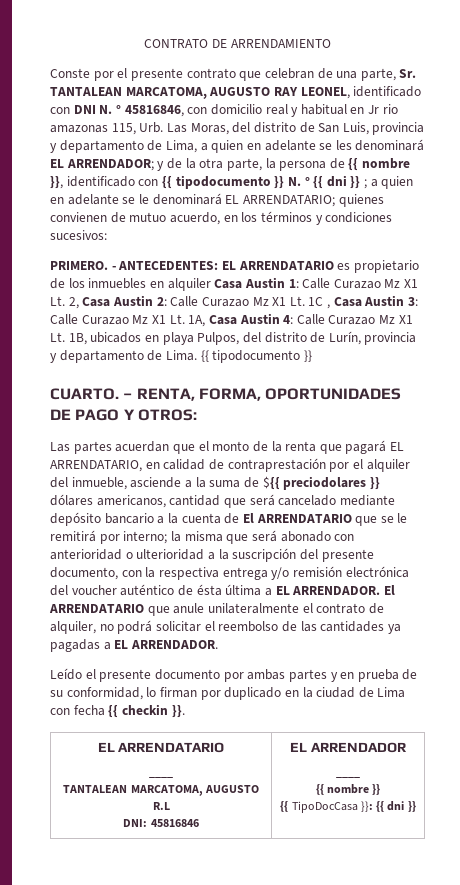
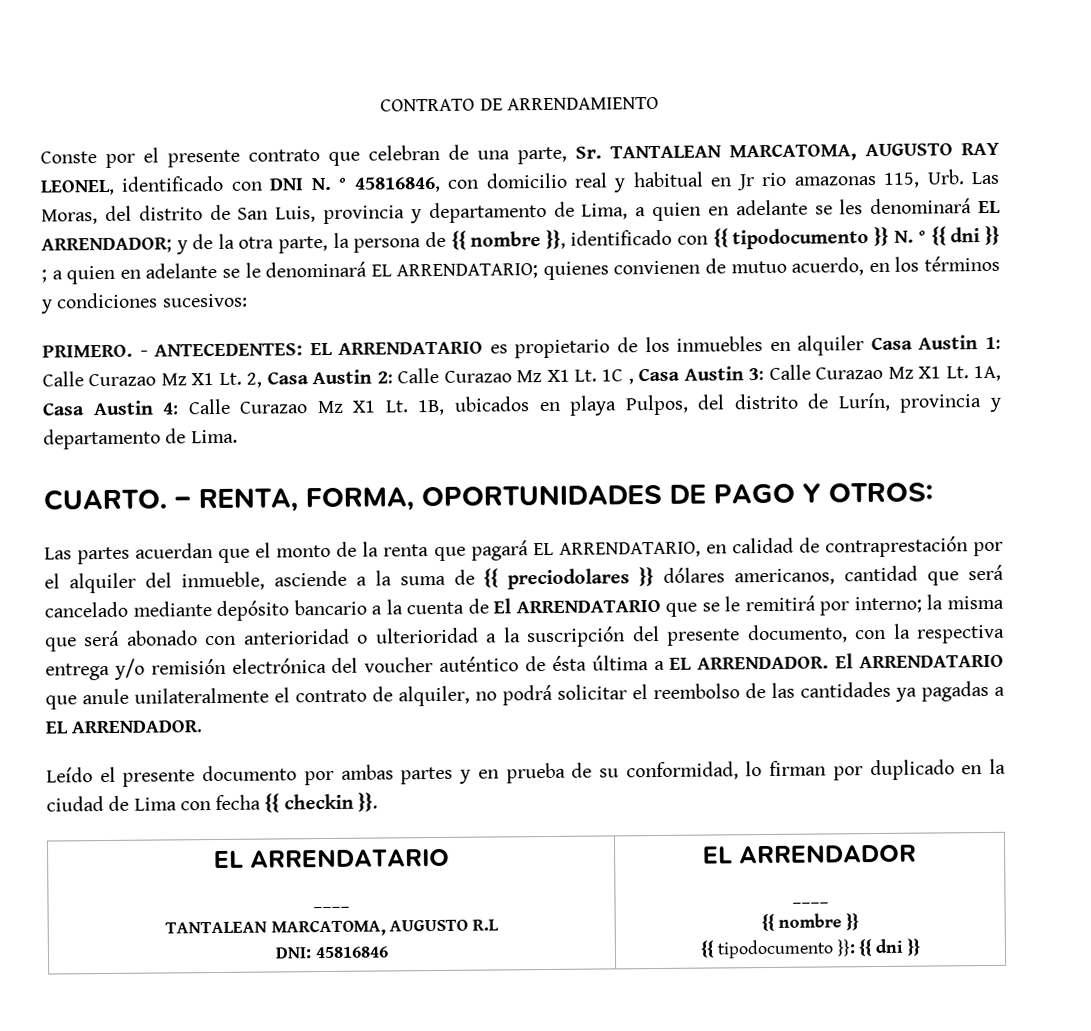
[200,350,312,363] {{ tipodocumento }} -> (238, 436) none
[262,476,280,490] ${{ -> [483,568,499,588] {{
[291,801,358,813] TipoDocCasa -> [716,939,834,959] tipodocumento

